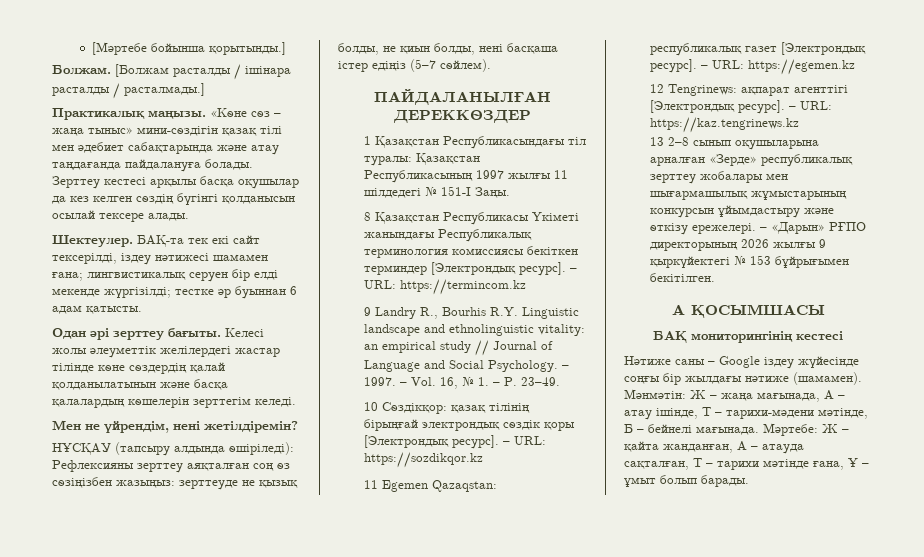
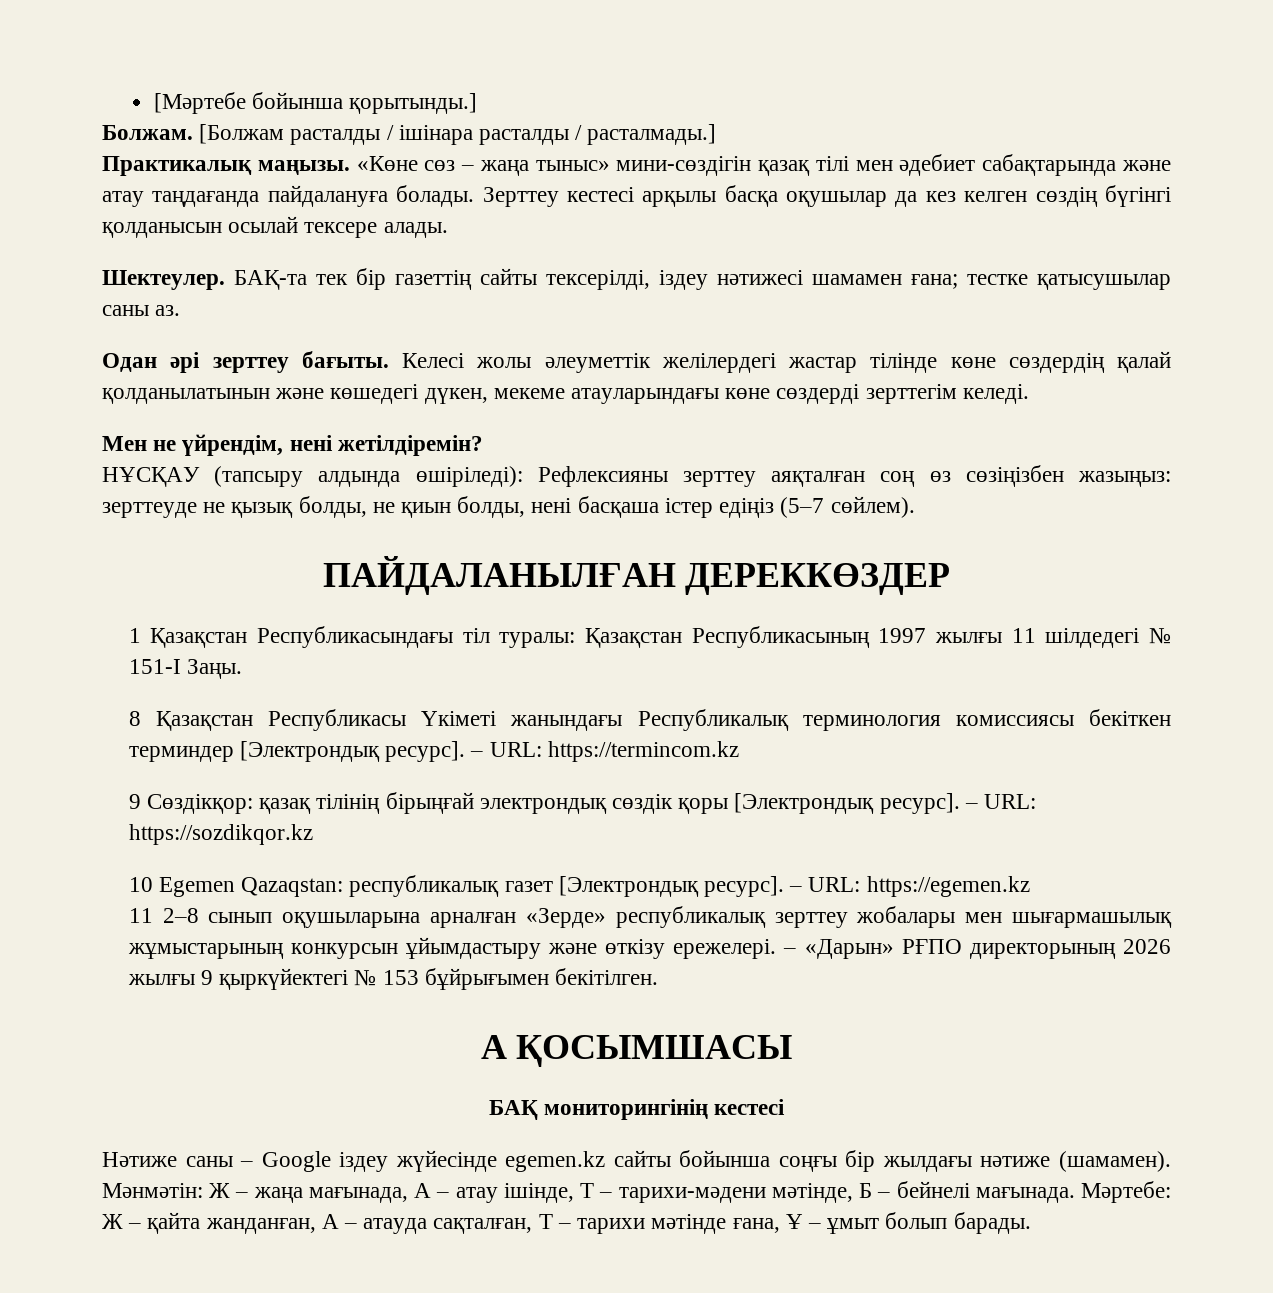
[212,235,260,244] екі сайт -> [356,268,537,290] бір газеттің сайты
[87,269,278,282] [52,286,297,299] [52,305,142,314] лингвистикалық серуен бір елді мекенде жүргізілді; тестке әр буыннан 6 адам қатысты. -> [967,274,1171,290] [102,305,181,316] тестке қатысушылар саны аз.
[194,379,228,390] [52,397,189,408] басқа қалалардың көшелерін -> [330,384,860,404] көшедегі дүкен, мекеме атауларындағы көне сөздерді
[374,307,579,319] [363,324,585,336] [363,340,553,356] [363,360,569,372] [363,376,560,389] [363,402,378,411] Landry R., Bourhis R.Y. Linguistic landscape and ethnolinguistic vitality: an empirical study // Journal of Language and Social Psychology. – 1997. – Vol. 16, № 1. – P. 23–49. // 10 -> (141, 801) none
[363,480,378,489] 11 -> [128,877,153,892] 10
[649,84,848,96] [649,100,832,114] [649,117,799,133] [649,137,664,146] 12 Tengrinews: ақпарат агенттігі [Электрондық ресурс]. – URL: https://kaz.tengrinews.kz // 13 -> [128,908,153,923] 11
(859, 362) none -> [505,1150,771,1172] egemen.kz сайты бойынша

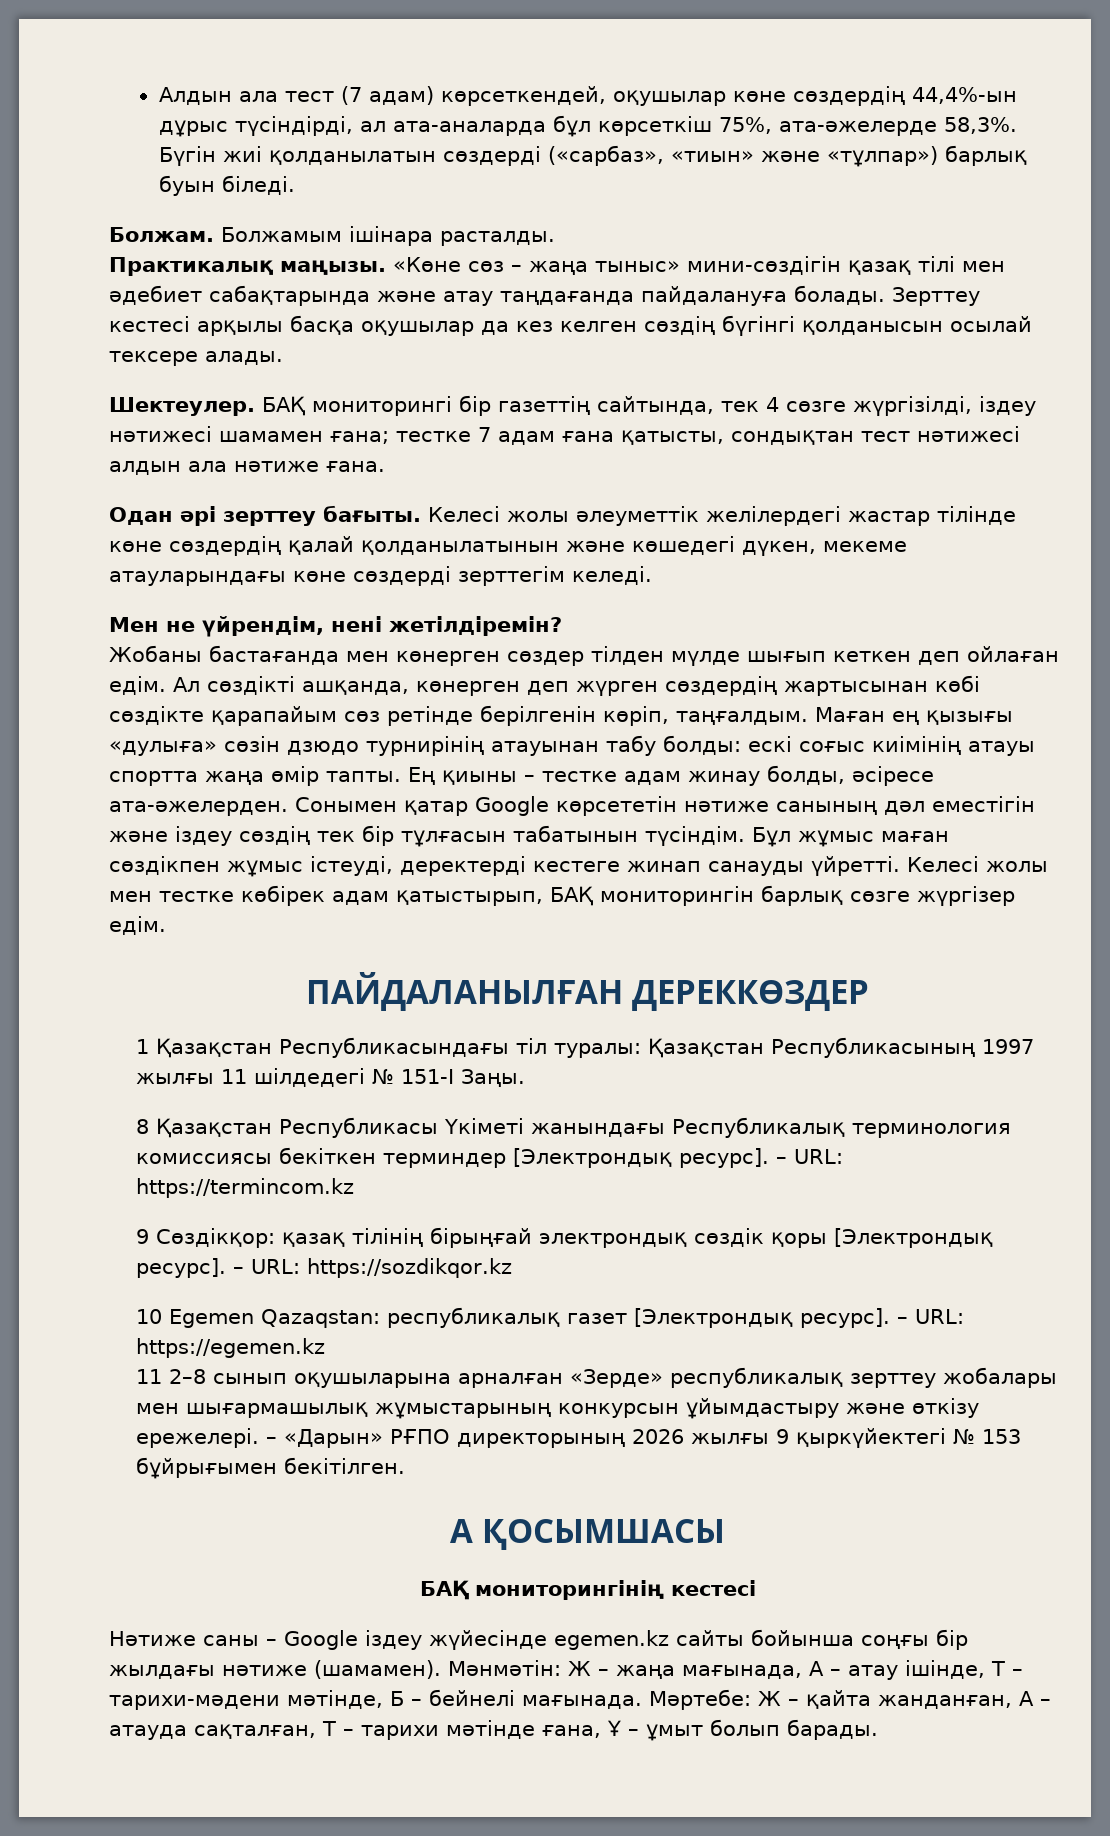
[153,92,478,114] [102,124,717,145] [Мәртебе бойынша қорытынды.] // Болжам. [Болжам расталды / ішінара расталды / расталмады.] -> [158,86,1017,106] [158,115,1017,137] [158,145,1027,167] [158,175,295,196] [109,226,555,246] Алдын ала тест (7 адам) көрсеткендей, оқушылар көне сөздердің 44,4%-ын дұрыс түсіндірді, ал ата-аналарда бұл көрсеткіш 75%, ата-әжелерде 58,3%. Бүгін жиі қолданылатын сөздерді («сарбаз», «тиын» және «тұлпар») барлық буын біледі. // Болжам. Болжамым ішінара расталды.
[234,268,650,290] БАҚ-та тек бір газеттің сайты тексерілді, -> [262,395,972,416] БАҚ мониторингі бір газеттің сайтында, тек 4 сөзге жүргізілді,
[1037,274,1171,290] [102,305,181,316] қатысушылар саны аз. -> [478,426,1020,445] [109,461,385,475] 7 адам ғана қатысты, сондықтан тест нәтижесі алдын ала нәтиже ғана.
[102,465,1172,487] [102,496,915,518] НҰСҚАУ (тапсыру алдында өшіріледі): Рефлексияны зерттеу аяқталған соң өз сөзіңізбен жазыңыз: зерттеуде не қызық болды, не қиын болды, нені басқаша істер едіңіз (5–7 сөйлем). -> [109,645,1059,666] [109,675,980,696] [109,705,1013,726] [109,735,1035,756] [109,765,934,786] [109,796,1035,816] [109,825,949,847] [109,856,1048,877] [109,885,1015,906] [109,916,166,935] Жобаны бастағанда мен көнерген сөздер тілден мүлде шығып кеткен деп ойлаған едім. Ал сөздікті ашқанда, көнерген деп жүрген сөздердің жартысынан көбі сөздікте қарапайым сөз ретінде берілгенін көріп, таңғалдым. Маған ең қызығы «дулыға» сөзін дзюдо турнирінің атауынан табу болды: ескі соғыс киімінің атауы спортта жаңа өмір тапты. Ең қиыны – тестке адам жинау болды, әсіресе ата-әжелерден. Сонымен қатар Google көрсететін нәтиже санының дәл еместігін және іздеу сөздің тек бір тұлғасын табатынын түсіндім. Бұл жұмыс маған сөздікпен жұмыс істеуді, деректерді кестеге жинап санауды үйретті. Келесі жолы мен тестке көбірек адам қатыстырып, БАҚ мониторингін барлық сөзге жүргізер едім.

